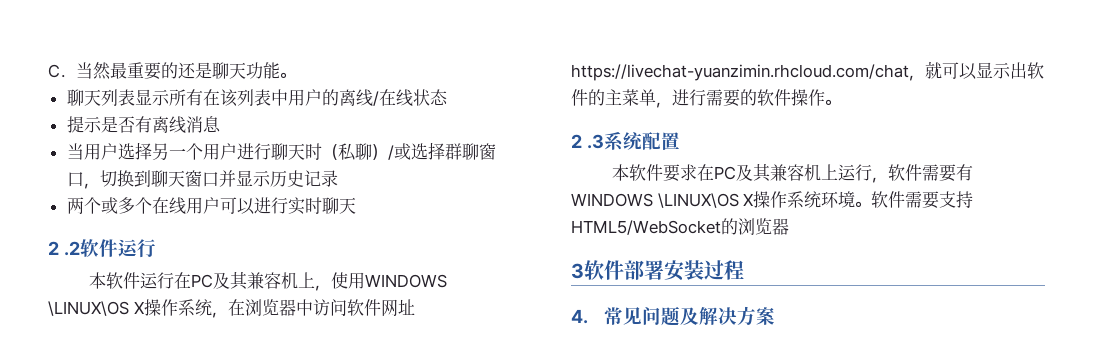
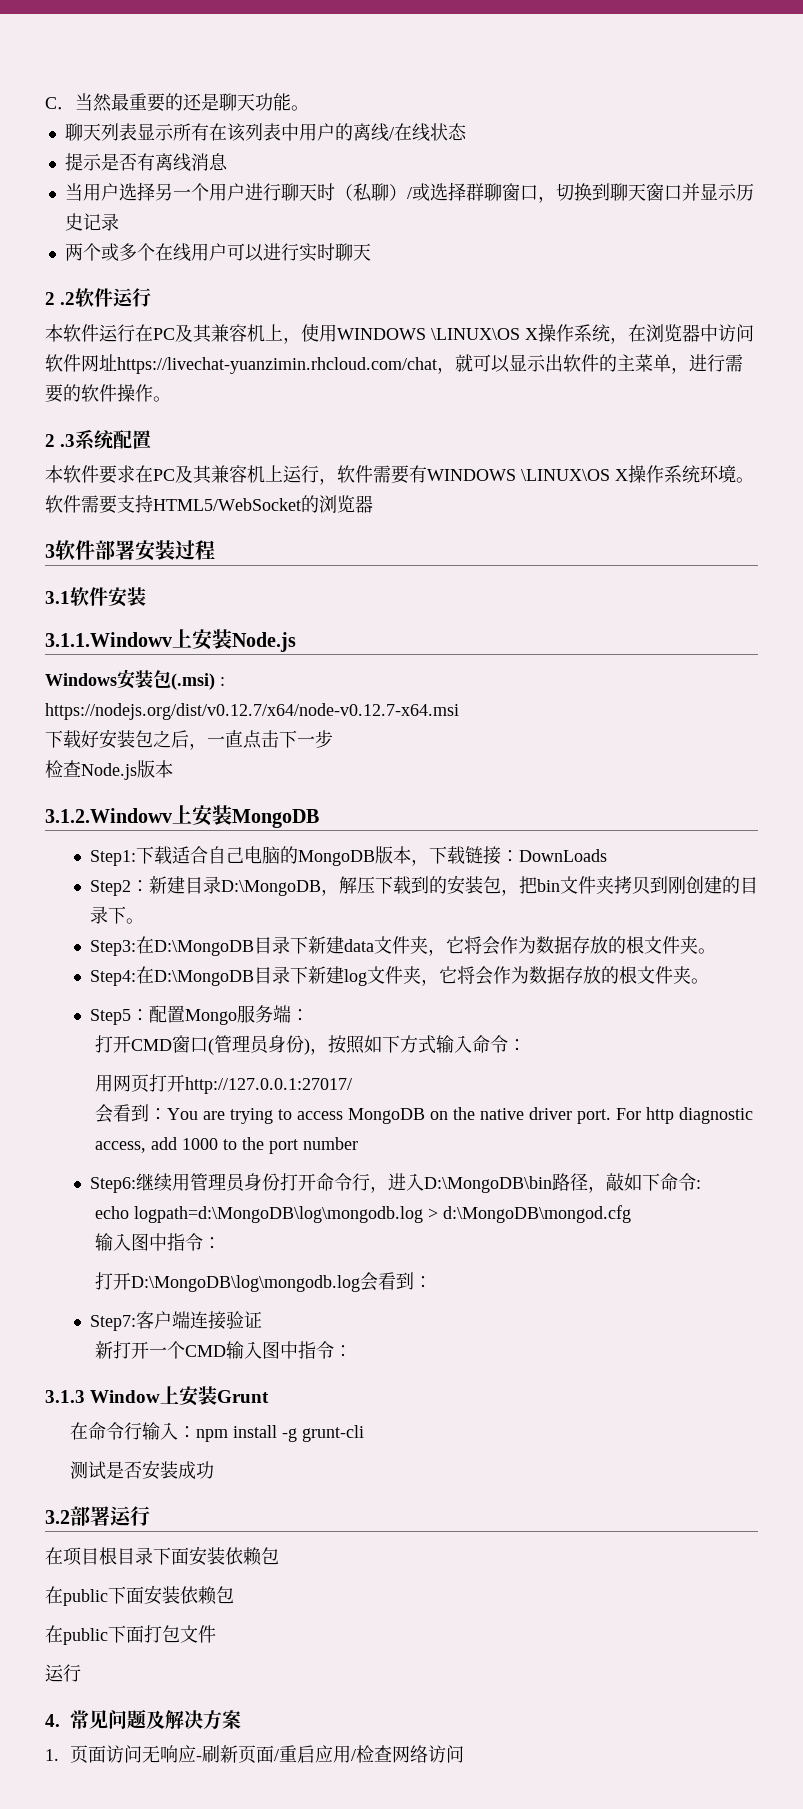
(744, 270) none -> [45,587,146,607] [45,629,296,652] [45,669,225,690] [45,703,459,720] [45,729,333,750] [45,760,173,780] [45,805,319,828] [89,846,607,866] [89,875,758,896] [89,906,144,924] [89,936,716,956] [89,966,709,986] [89,1005,309,1025] [94,1035,526,1055] [94,1074,352,1094] [94,1104,753,1124] [94,1137,358,1154] [89,1173,701,1193] [94,1205,631,1223] [94,1233,221,1251] [94,1272,432,1292] [89,1311,262,1331] [94,1341,352,1359] [45,1386,270,1406] [69,1422,364,1442] [69,1460,214,1480] [45,1506,150,1526] [45,1546,279,1566] [45,1585,234,1606] [45,1625,216,1645] [45,1664,81,1682] // 3.1软件安装 // 3.1.1.Windowv上安装Node.js // Windows安装包(.msi) : // https://nodejs.org/dist/v0.12.7/x64/node-v0.12.7-x64.msi // 下载好安装包之后，一直点击下一步 // 检查Node.js版本 // 3.1.2.Windowv上安装MongoDB // Step1:下载适合自己电脑的MongoDB版本，下载链接：DownLoads // Step2：新建目录D:\MongoDB，解压下载到的安装包，把bin文件夹拷贝到刚创建的目录下。 // Step3:在D:\MongoDB目录下新建data文件夹，它将会作为数据存放的根文件夹。 // Step4:在D:\MongoDB目录下新建log文件夹，它将会作为数据存放的根文件夹。 // Step5：配置Mongo服务端： // 打开CMD窗口(管理员身份)，按照如下方式输入命令： // 用网页打开http://127.0.0.1:27017/ // 会看到：You are trying to access MongoDB on the native driver port. For http diagnostic access, add 1000 to the port number // Step6:继续用管理员身份打开命令行，进入D:\MongoDB\bin路径，敲如下命令: // echo logpath=d:\MongoDB\log\mongodb.log > d:\MongoDB\mongod.cfg // 输入图中指令： // 打开D:\MongoDB\log\mongodb.log会看到： // Step7:客户端连接验证 // 新打开一个CMD输入图中指令： // 3.1.3 Window上安装Grunt // 在命令行输入：npm install -g grunt-cli // 测试是否安装成功 // 3.2部署运行 // 在项目根目录下面安装依赖包 // 在public下面安装依赖包 // 在public下面打包文件 // 运行
(775, 316) none -> [45,1745,464,1764] // 1.页面访问无响应-刷新页面/重启应用/检查网络访问

